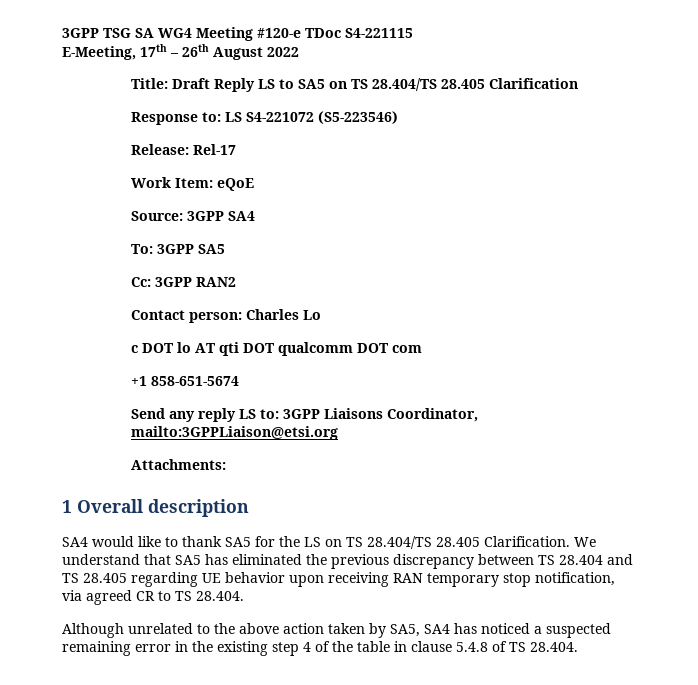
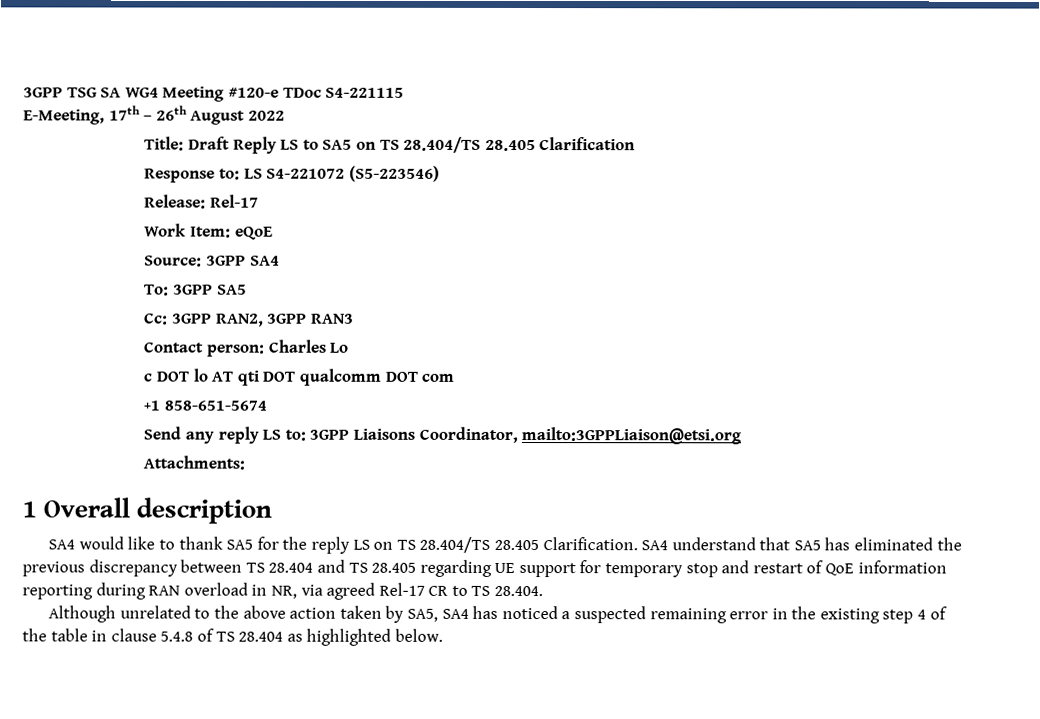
[196,277,237,287] RAN2 -> [215,313,354,327] RAN2, 3GPP RAN3
(300, 541) none -> [310,536,350,554] reply
[574,537,596,547] We -> [641,540,669,551] SA4
[225,572,615,587] behavior upon receiving RAN temporary stop notification, -> [518,560,947,578] [22,582,297,600] support for temporary stop and restart of QoE information reporting during RAN overload in NR,
(132, 597) none -> [378,582,425,596] Rel-17
[530,642,578,652] 28.404. -> [238,628,443,646] 28.404 as highlighted below.

